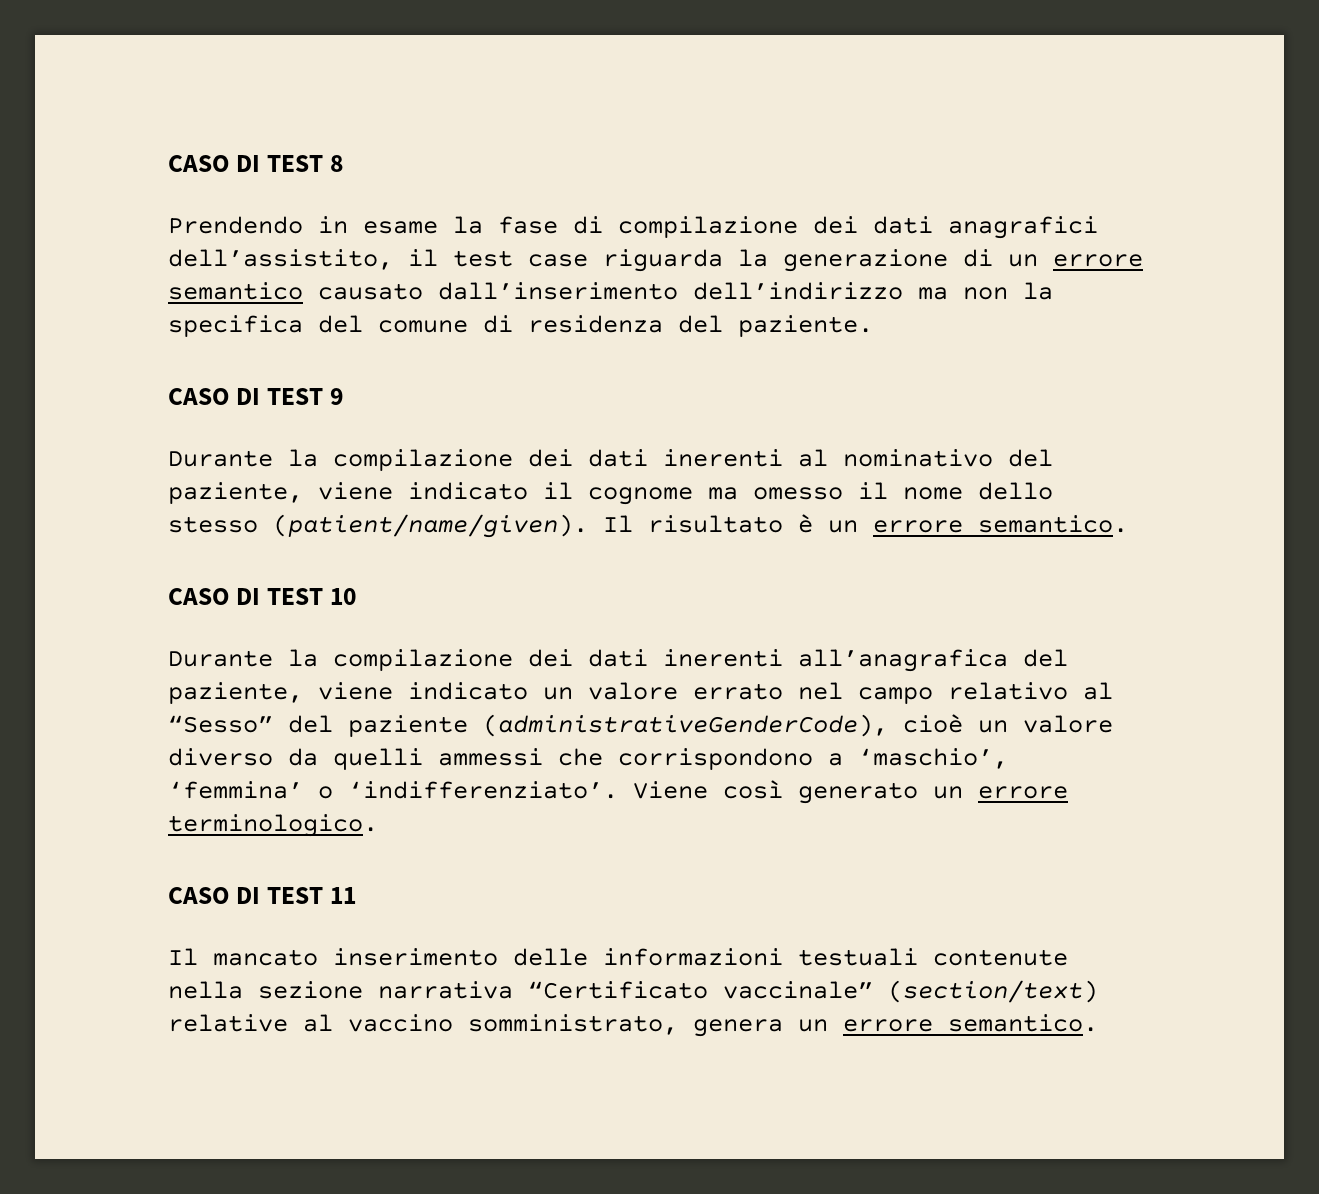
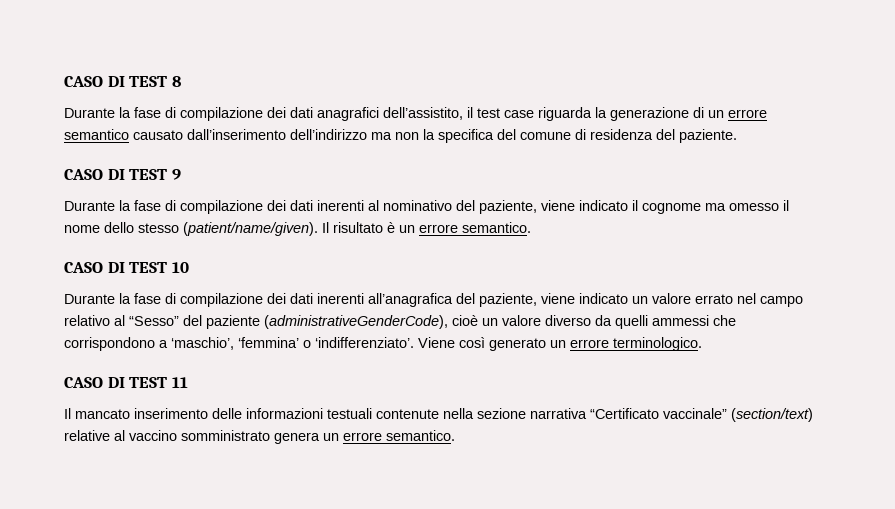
[168,216,438,234] Prendendo in esame -> [64,108,115,118] Durante
(318, 458) none -> [134,200,176,211] fase di
(318, 658) none -> [134,293,176,304] fase di
[468,1014,678,1035] somministrato, -> [181,430,270,441] somministrato

